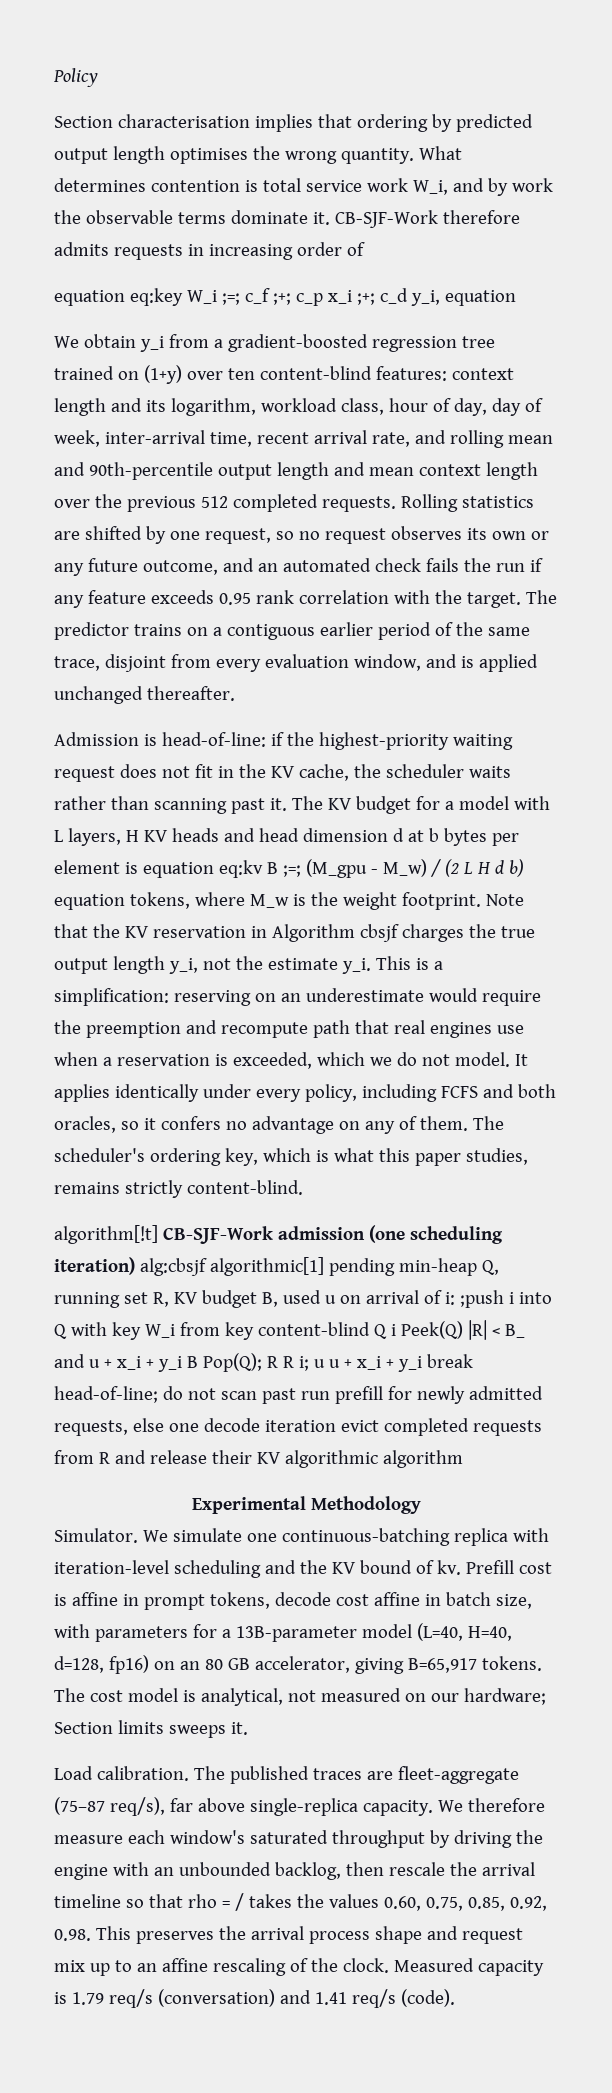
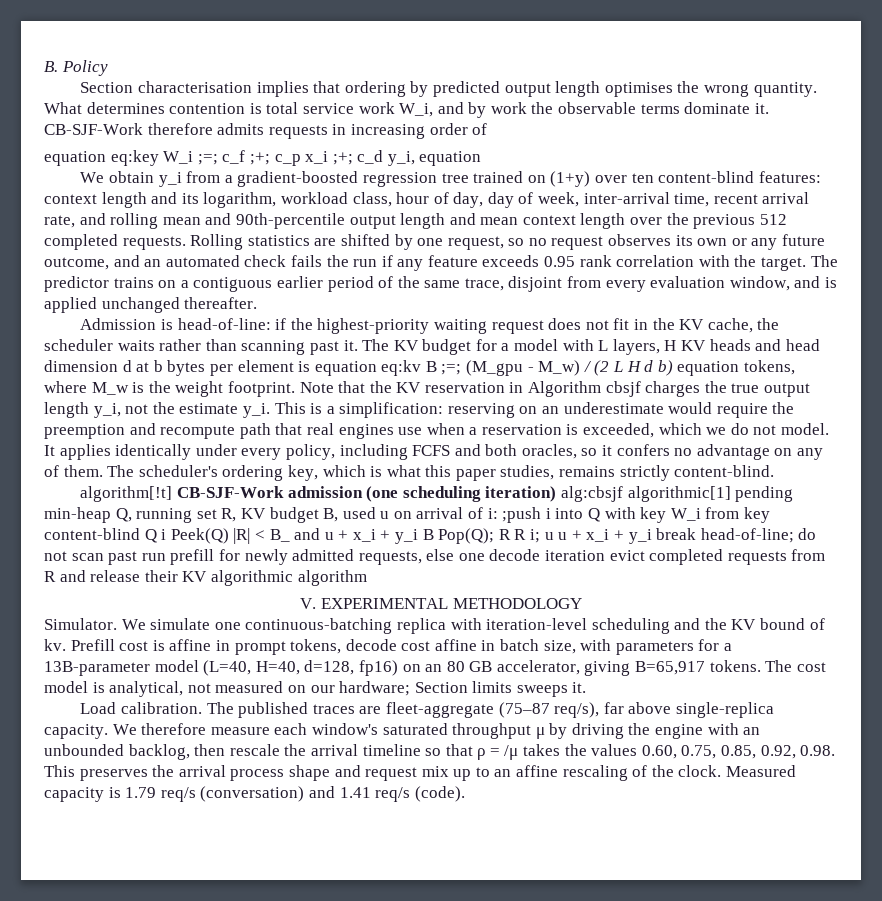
(53, 77) none -> [44,61,58,72] B.
[191,1496,421,1514] Experimental Methodology -> [300,598,582,609] V. EXPERIMENTAL METHODOLOGY
(425, 1839) none -> [535,727,545,739] μ
[187,1893,244,1911] rho = / -> [477,745,519,760] ρ = /μ

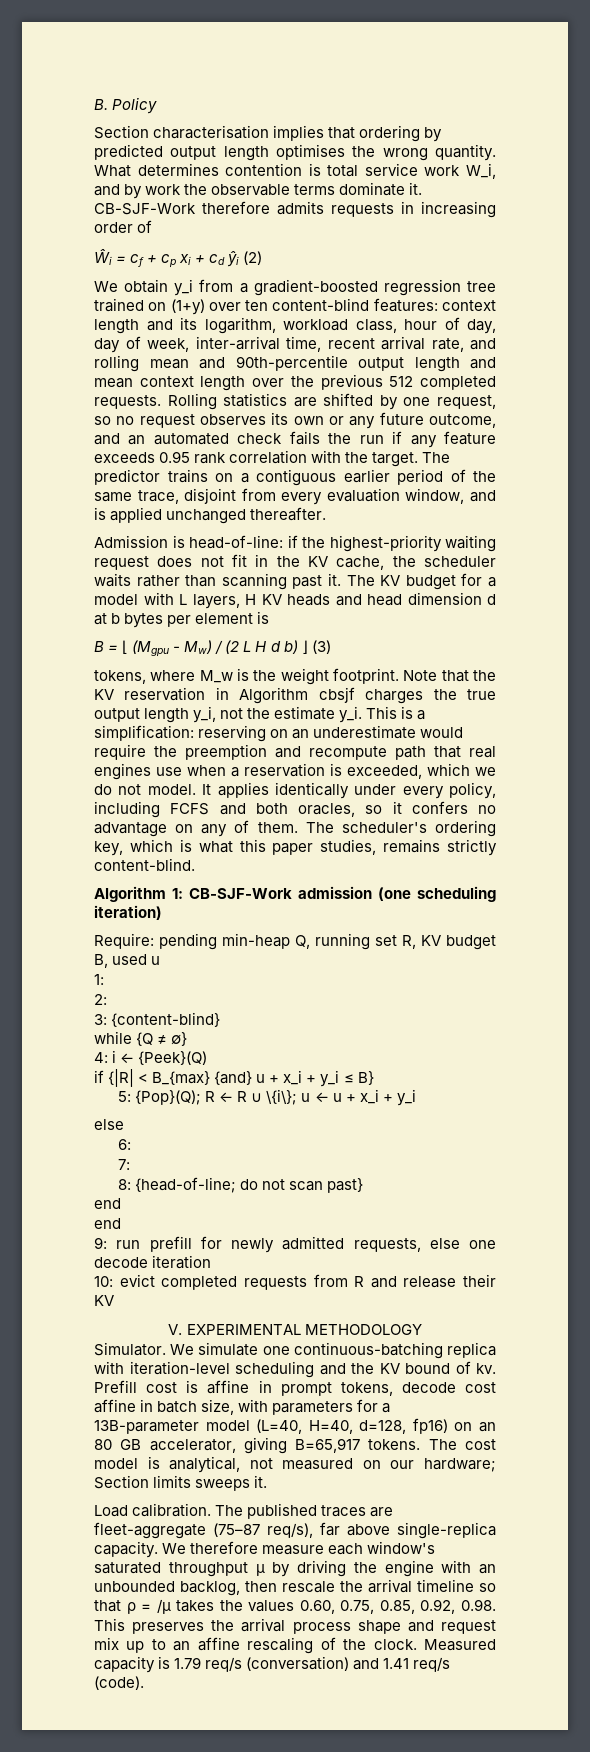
[44,150,482,166] equation eq:key W_i ;=; c_f ;+; c_p x_i ;+; c_d y_i, equation -> [94,248,263,268] Ŵi = cf + cp xi + cd ŷi (2)
[314,360,581,376] equation eq:kv B ;=; (M_gpu - M_w) -> [94,640,213,657] // B = ⌊ (Mgpu - Mw)
[677,361,740,376] equation -> [301,640,331,654] ⌋ (3) //
[80,486,173,502] algorithm[!t] -> [94,886,183,902] Algorithm 1:
[560,486,731,502] alg:cbsjf algorithmic[1] -> [94,933,154,949] // Require:
[393,507,770,523] [44,528,817,544] [44,551,138,565] on arrival of i: ;push i into Q with key W_i from key content-blind Q i Peek(Q) |R| < B_ and u + x_i + y_i B Pop(Q); R R i; u u + x_i + y_i break head-of-line; do not scan past -> [94,974,104,985] [94,994,107,1005] [94,1012,221,1027] [94,1031,188,1046] [94,1050,208,1065] [94,1069,374,1087] [118,1089,416,1106] [94,1119,124,1130] [118,1139,132,1150] [118,1159,131,1170] [118,1177,364,1193] [94,1198,121,1209] [94,1218,121,1229] [94,1237,107,1249] // 1: // 2: // 3: {content-blind} // while {Q ≠ ∅} // 4: i ← {Peek}(Q) // if {|R| < B_{max} {and} u + x_i + y_i ≤ B} // 5: {Pop}(Q); R ← R ∪ \{i\}; u ← u + x_i + y_i // else // 6: // 7: // 8: {head-of-line; do not scan past} // end // end // 9:
(606, 555) none -> [94,1276,113,1287] // 10:
[210,570,367,586] algorithmic algorithm -> (114, 1300) none

